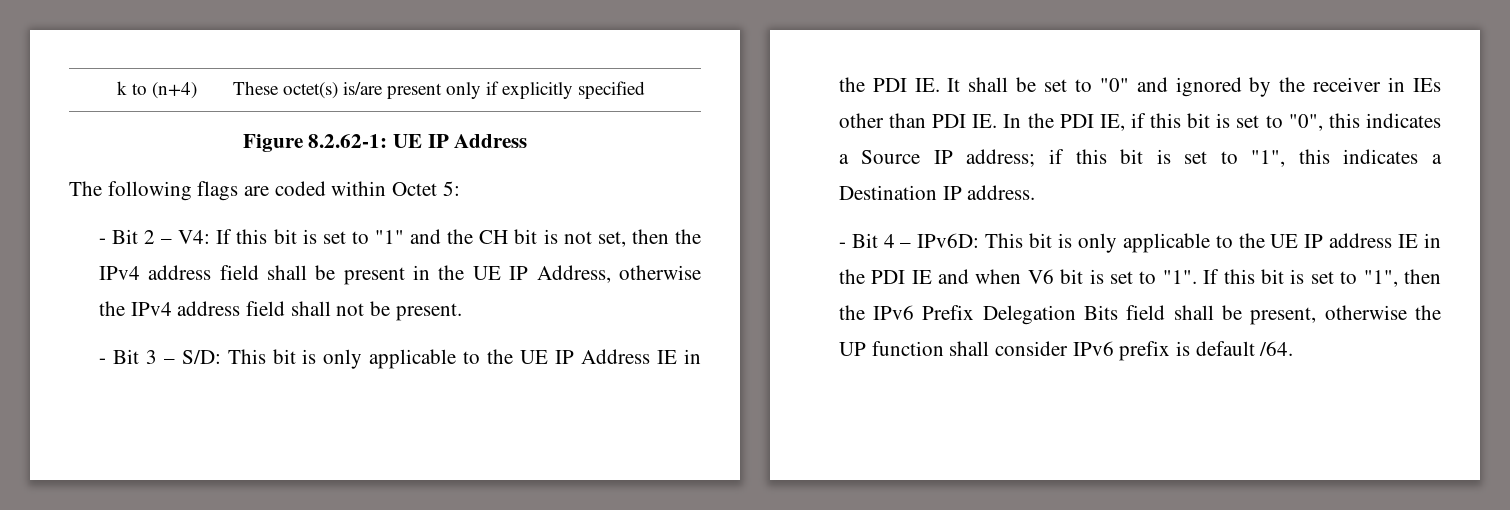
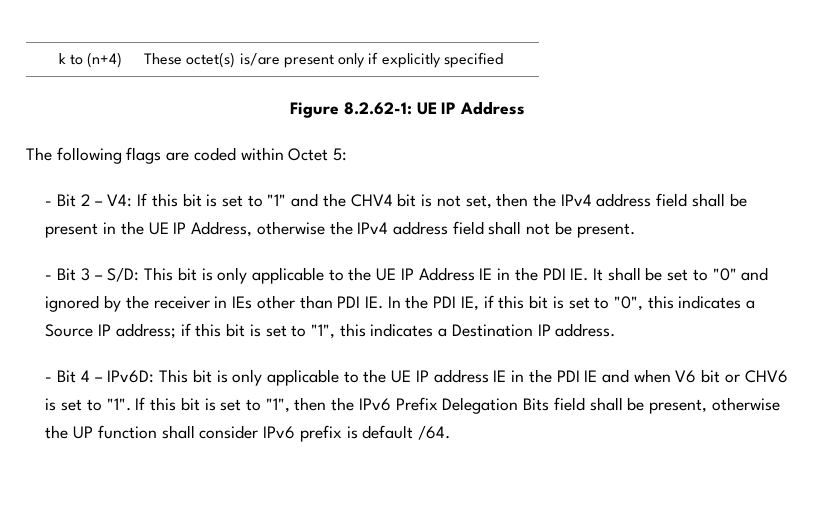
[479,230,509,244] CH -> [350,194,393,207] CHV4
(1084, 276) none -> [724,370,788,383] or CHV6

